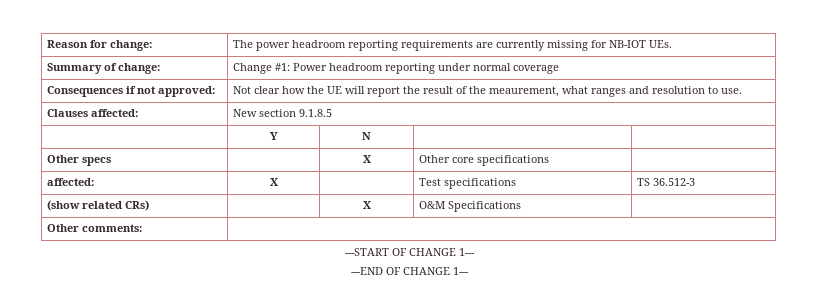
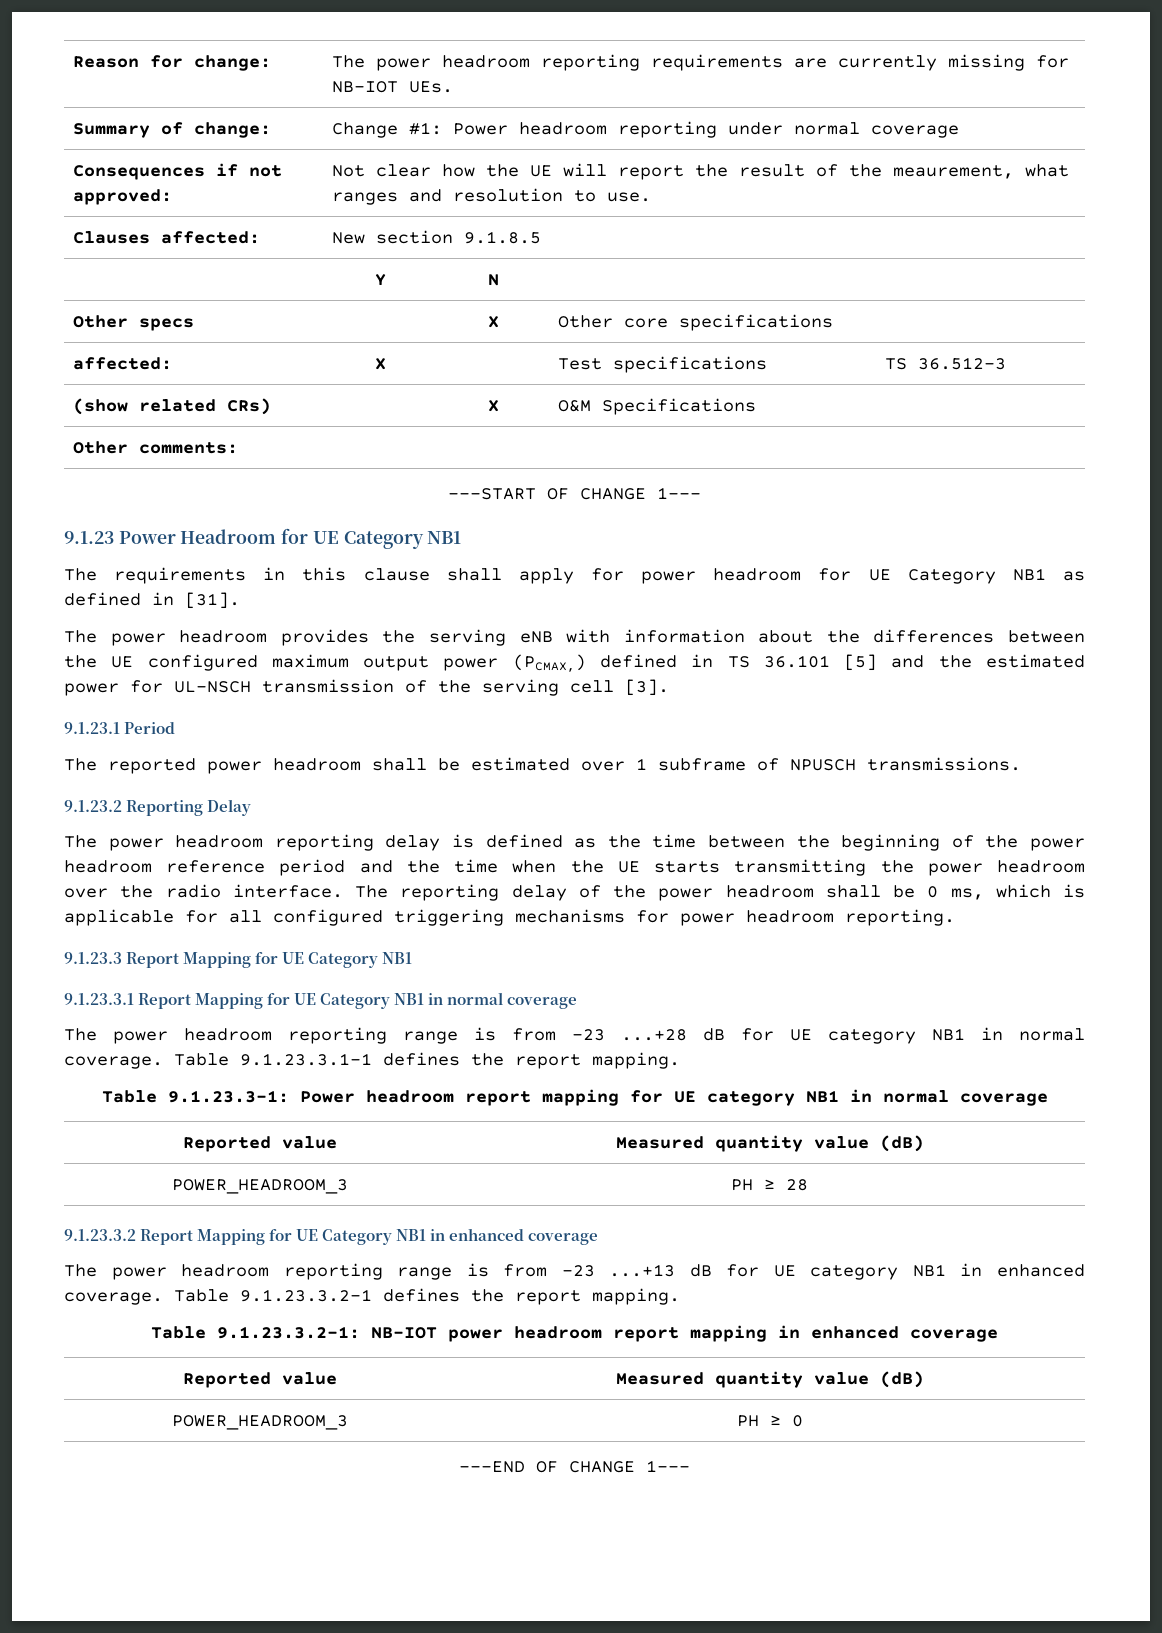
(475, 252) none -> [64,528,462,549] [64,567,1085,584] [64,592,240,609] [64,629,1085,646] [64,654,1086,672] [64,679,669,696] [64,722,176,734] [64,757,1021,774] [64,799,252,816] [64,834,1086,851] [64,859,1086,876] [64,884,1085,901] [64,909,955,926] [64,952,413,968] [64,992,578,1009] [64,1027,1085,1044] [64,1052,680,1069] [101,1089,1048,1106] [182,1136,337,1152] [615,1135,924,1152] [171,1179,348,1194] [731,1179,809,1191] [64,1228,599,1245] [64,1263,1085,1280] [64,1288,680,1305] [151,1325,998,1342] [182,1372,337,1388] [615,1371,924,1388] [171,1415,348,1430] [736,1415,803,1427] // 9.1.23 Power Headroom for UE Category NB1 // The requirements in this clause shall apply for power headroom for UE Category NB1 as defined in [31]. // The power headroom provides the serving eNB with information about the differences between the UE configured maximum output power (PCMAX,) defined in TS 36.101 [5] and the estimated power for UL-NSCH transmission of the serving cell [3]. // 9.1.23.1 Period // The reported power headroom shall be estimated over 1 subframe of NPUSCH transmissions. // 9.1.23.2 Reporting Delay // The power headroom reporting delay is defined as the time between the beginning of the power headroom reference period and the time when the UE starts transmitting the power headroom over the radio interface. The reporting delay of the power headroom shall be 0 ms, which is applicable for all configured triggering mechanisms for power headroom reporting. // 9.1.23.3 Report Mapping for UE Category NB1 // 9.1.23.3.1 Report Mapping for UE Category NB1 in normal coverage // The power headroom reporting range is from -23 ...+28 dB for UE category NB1 in normal coverage. Table 9.1.23.3.1-1 defines the report mapping. // Table 9.1.23.3-1: Power headroom report mapping for UE category NB1 in normal coverage // Reported value | Measured quantity value (dB) // POWER_HEADROOM_3 | PH ≥ 28 // 9.1.23.3.2 Report Mapping for UE Category NB1 in enhanced coverage // The power headroom reporting range is from -23 ...+13 dB for UE category NB1 in enhanced coverage. Table 9.1.23.3.2-1 defines the report mapping. // Table 9.1.23.3.2-1: NB-IOT power headroom report mapping in enhanced coverage // Reported value | Measured quantity value (dB) // POWER_HEADROOM_3 | PH ≥ 0

